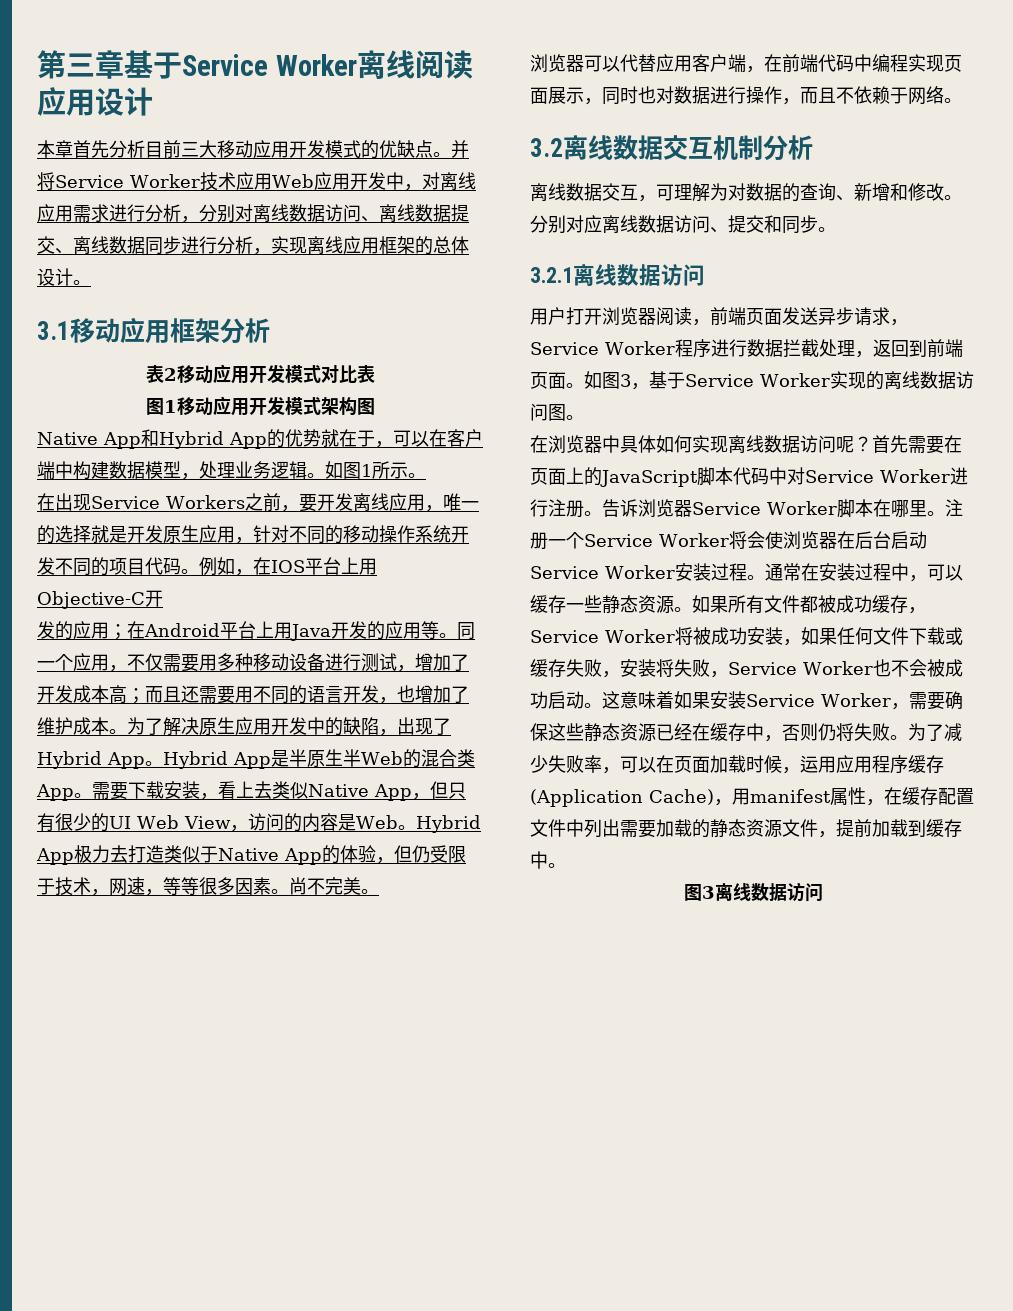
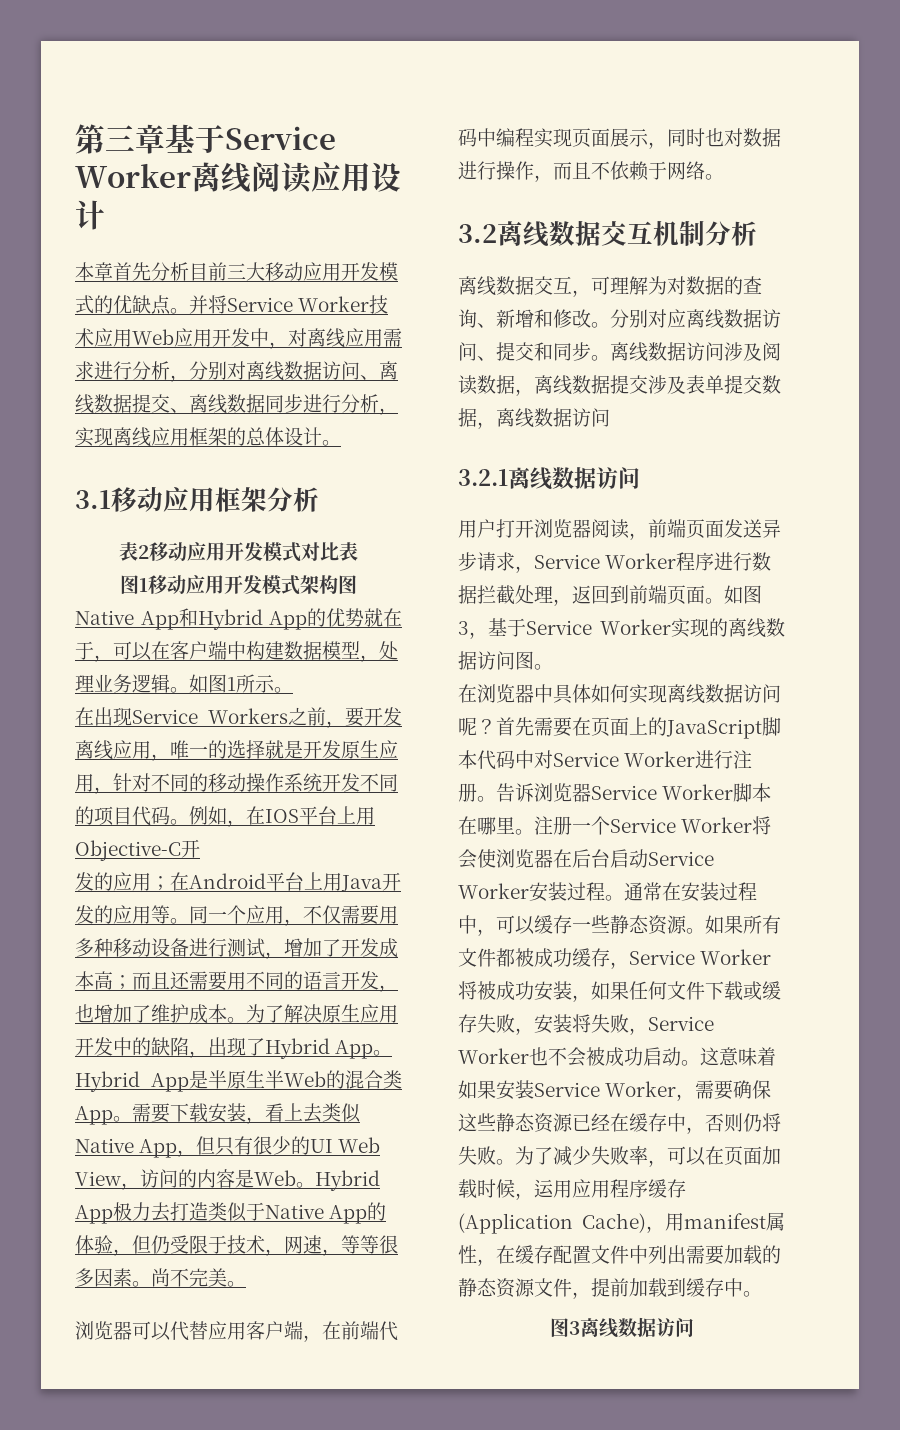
(836, 229) none -> [610,342,781,362] [458,375,781,396] [458,408,610,429] 离线数据访问涉及阅读数据，离线数据提交涉及表单提交数据，离线数据访问

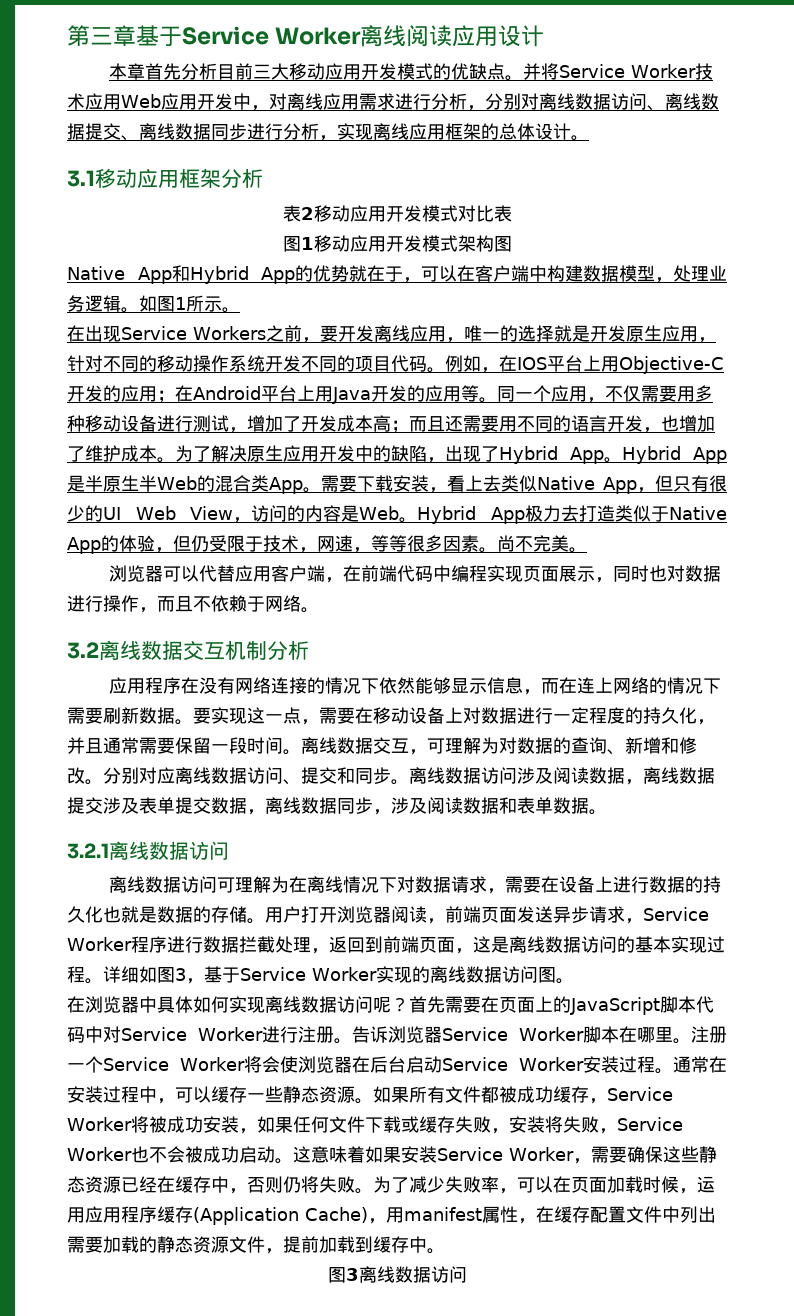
(200, 848) // -> (85, 394) none
(757, 233) none -> [109,677,722,695] [67,707,715,725] [67,737,301,755] 应用程序在没有网络连接的情况下依然能够显示信息，而在连上网络的情况下需要刷新数据。要实现这一点，需要在移动设备上对数据进行一定程度的持久化，并且通常需要保留一段时间。
[572,408,610,427] [458,467,640,490] 访问 // 3.2.1离线数据访问 // -> [337,797,607,815] [67,841,229,860] [109,876,722,894] [67,906,265,924] 同步，涉及阅读数据和表单数据。 // 3.2.1离线数据访问 // 离线数据访问可理解为在离线情况下对数据请求，需要在设备上进行数据的持久化也就是数据的存储。
[705,598,724,604] 。 -> [454,936,725,954] [67,966,139,984] ，这是离线数据访问的基本实现过程。详细

